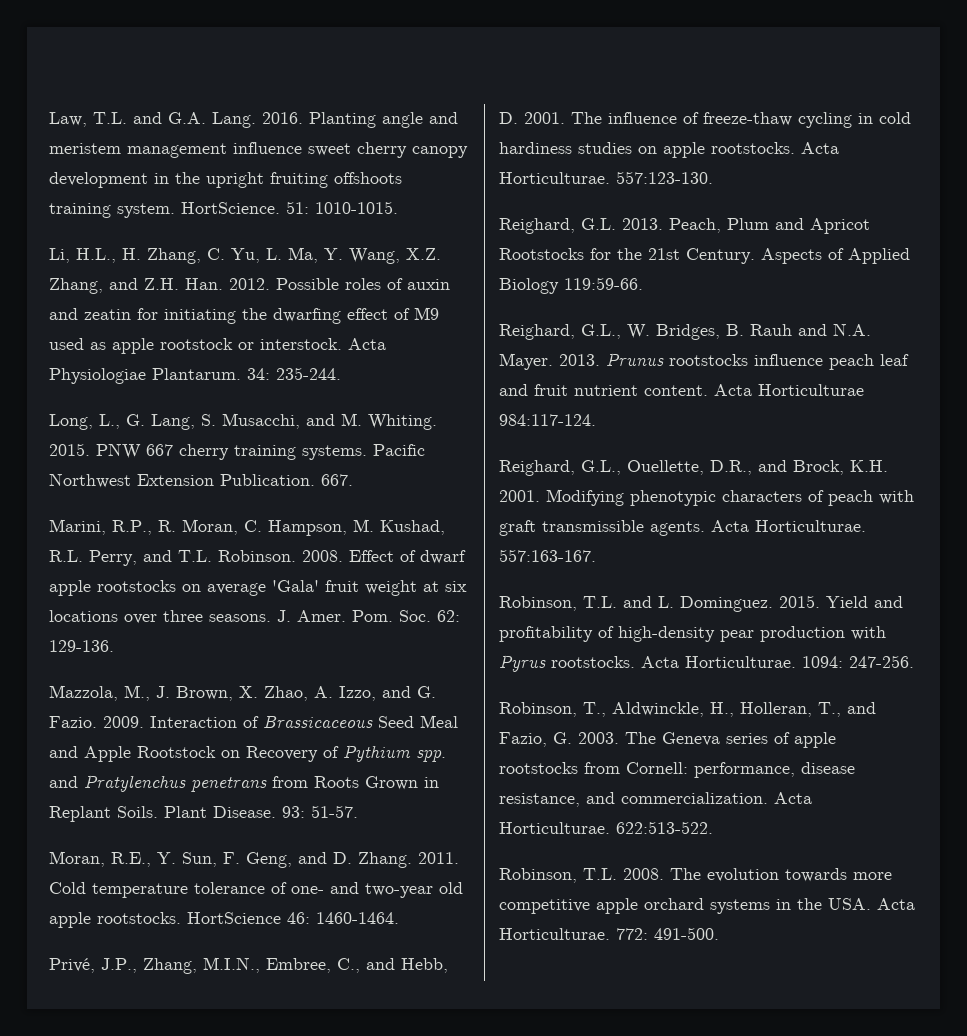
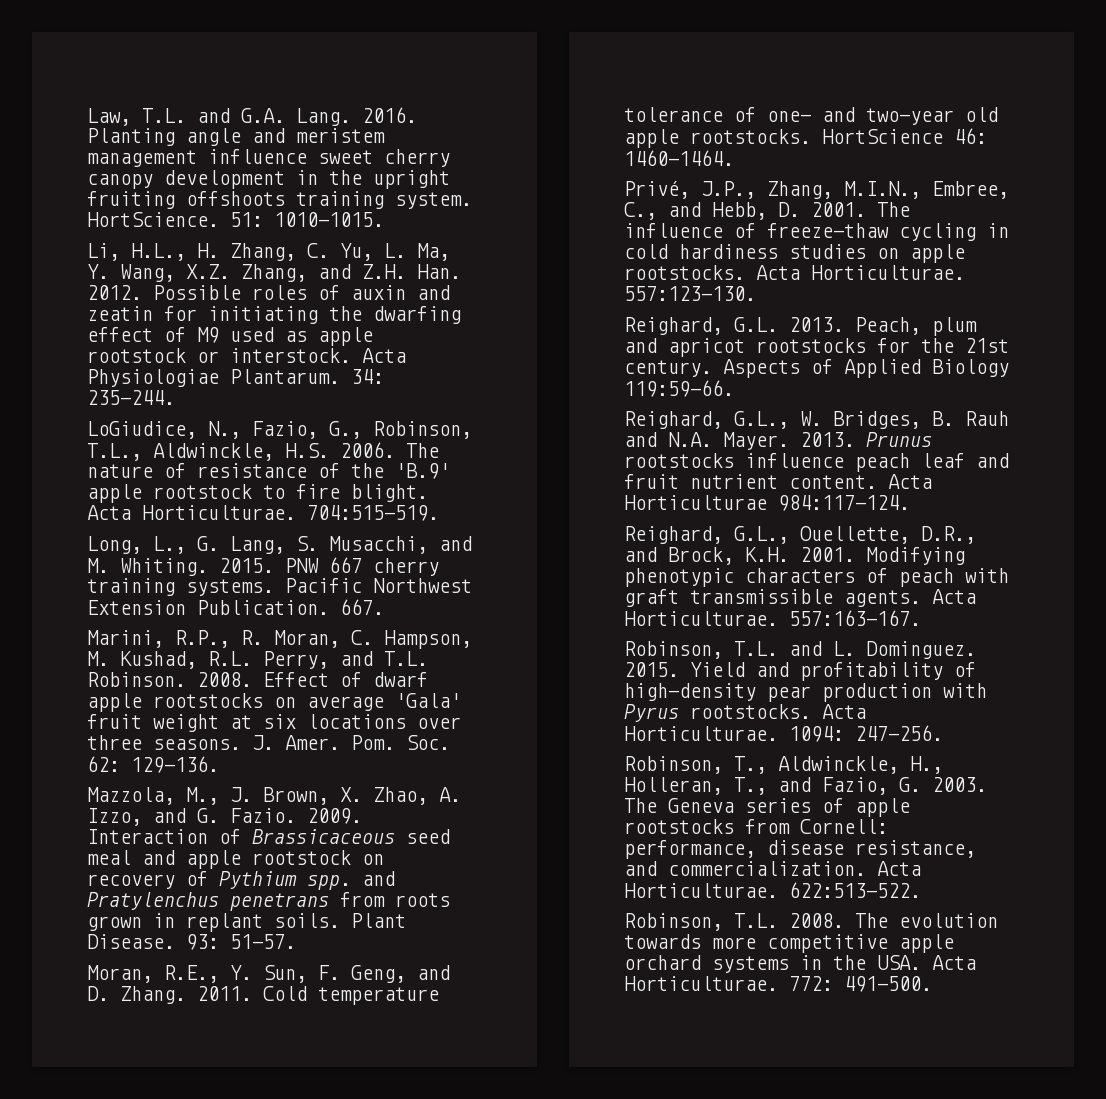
(341, 373) none -> [87,421,472,439] [87,442,439,461] [87,463,450,479] [87,484,428,503] [87,505,439,521] // LoGiudice, N., Fazio, G., Robinson, T.L., Aldwinckle, H.S. 2006. The nature of resistance of the 'B.9' apple rootstock to fire blight. Acta Horticulturae. 704:515-519.
[378,715,458,728] [49,746,318,762] Seed Meal and Apple Rootstock on Recovery -> [406,829,450,844] [87,850,384,869] [87,874,175,889] seed meal and apple rootstock on recovery
[314,776,439,790] [49,806,158,822] Roots Grown in Replant Soils. -> [395,893,450,907] [87,913,340,932] roots grown in replant soils.
[727,218,870,234] [499,248,584,260] Plum and Apricot Rootstocks -> [932,317,977,336] [624,338,866,357] plum and apricot rootstocks
[686,248,755,264] Century. -> [624,360,712,377] century.

